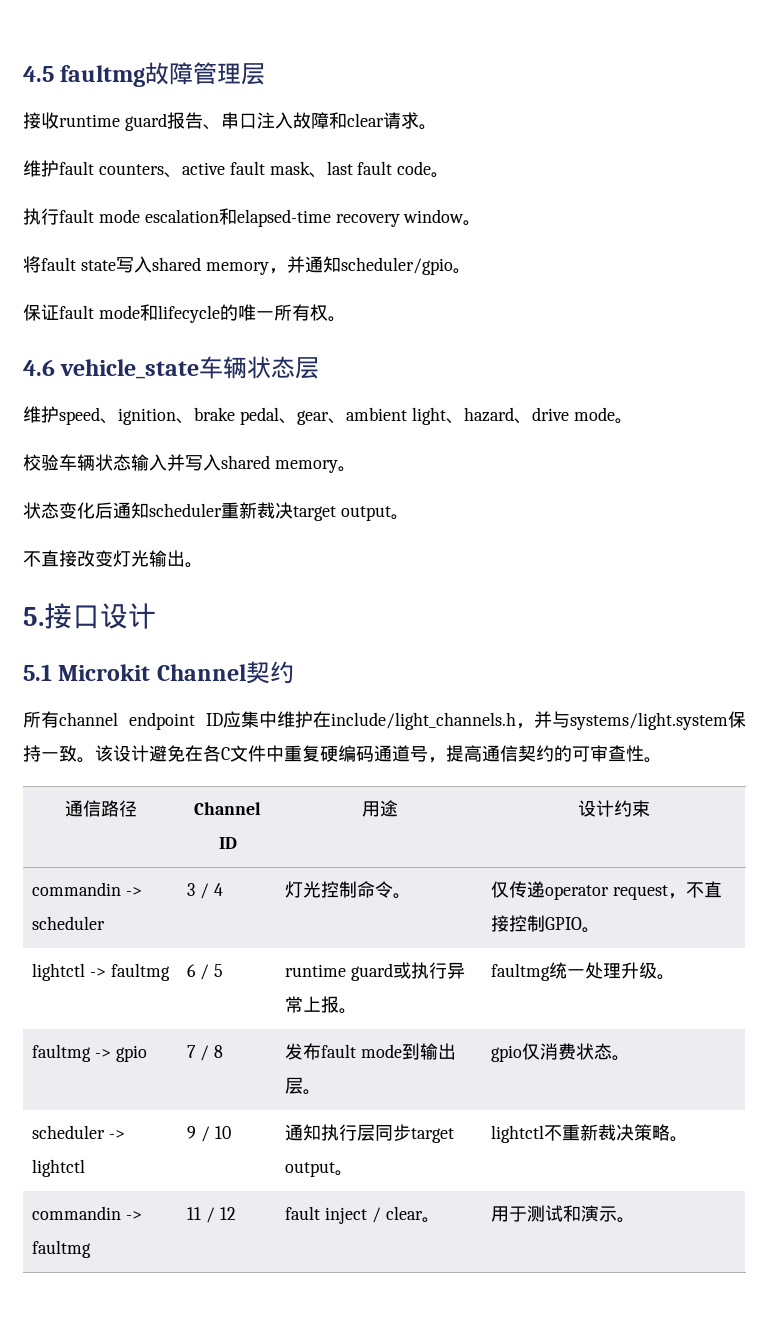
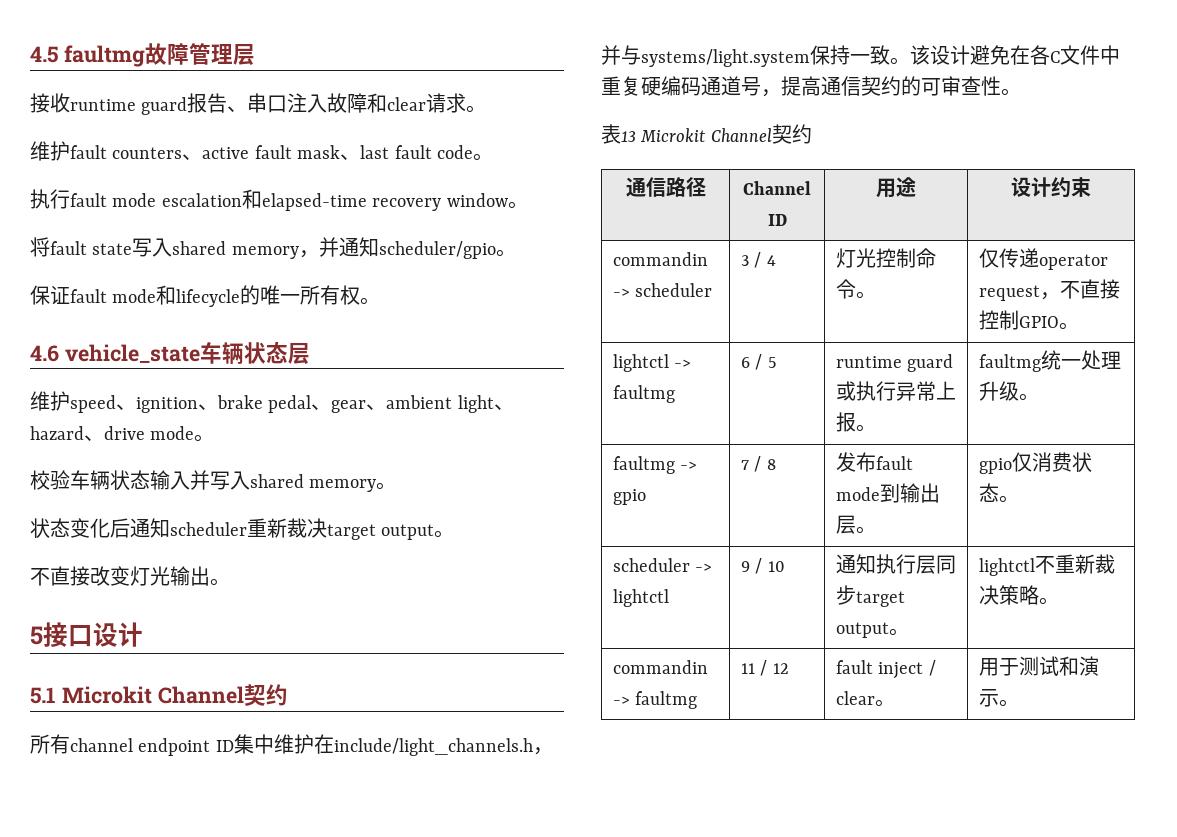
[23,607,44,626] 5. -> [30,626,43,645] 5
[223,711,241,728] 应 -> (234, 746) none
(662, 760) none -> [601,124,812,144] // 表13 Microkit Channel契约

